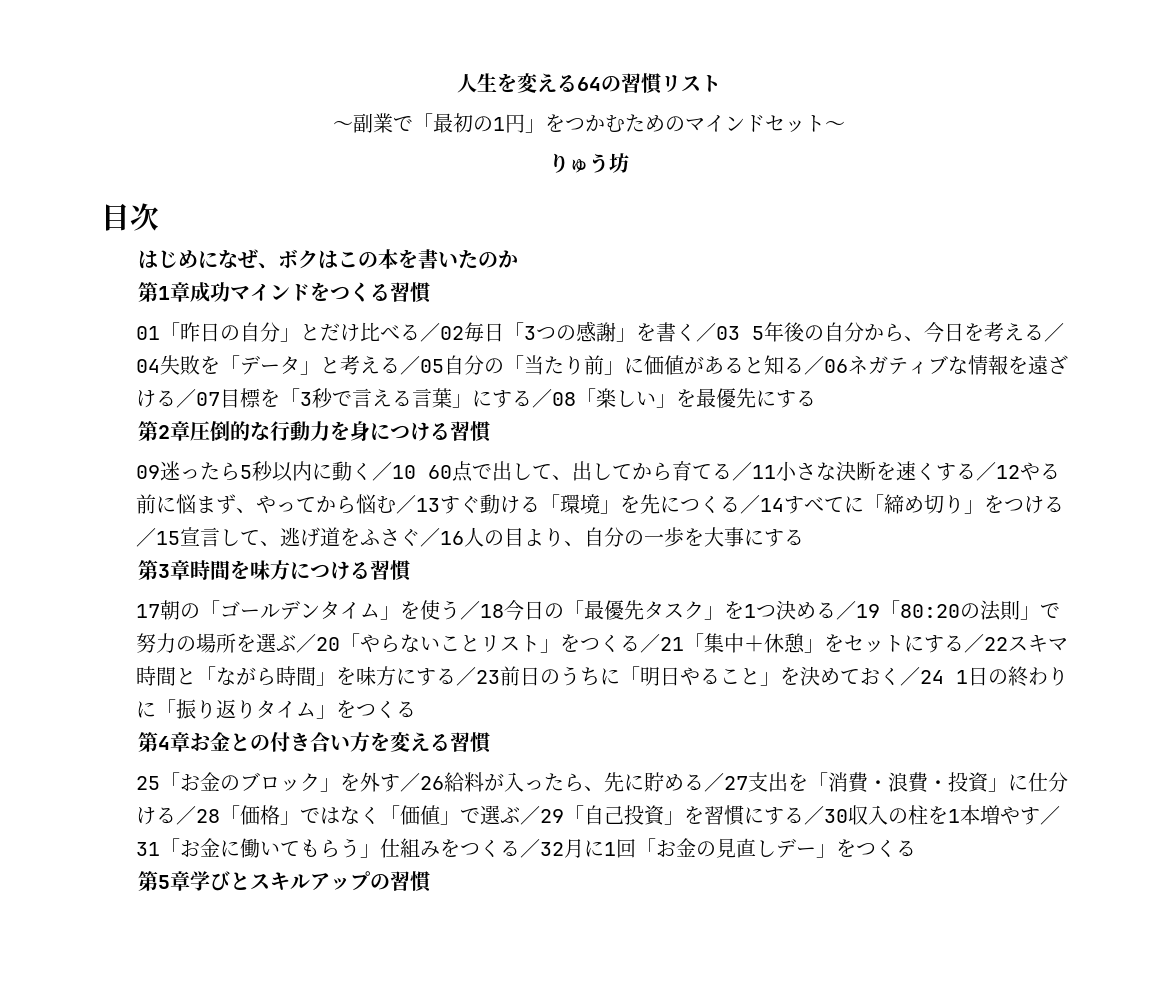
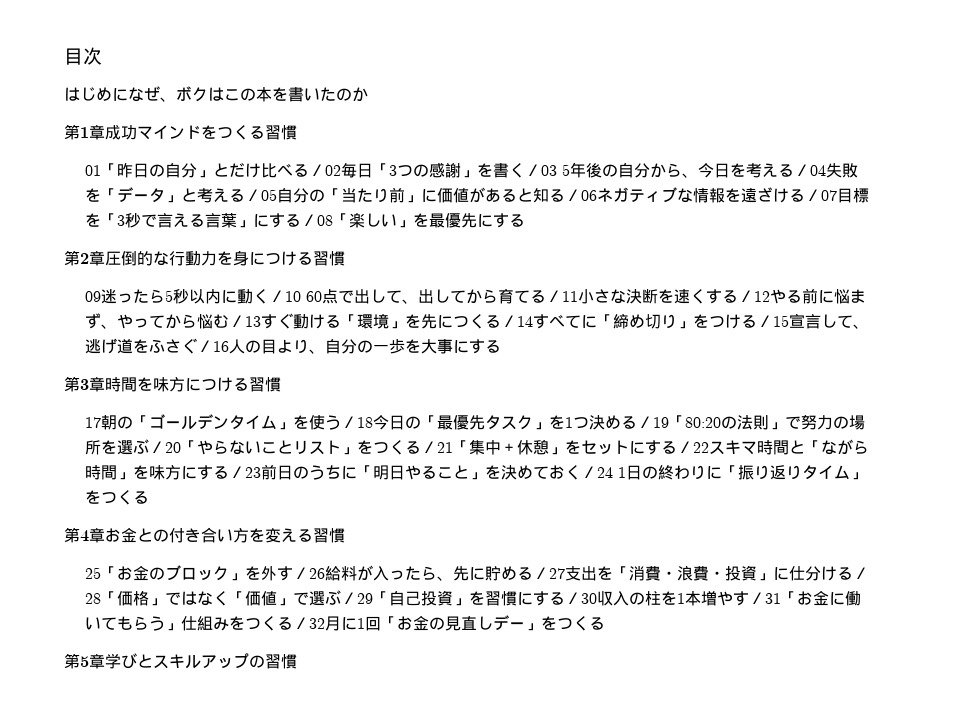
[457,73,721,95] [333,113,845,133] [549,153,629,173] 人生を変える64の習慣リスト // 〜副業で「最初の1円」をつかむためのマインドセット〜 // りゅう坊 // -> (64, 56) none

